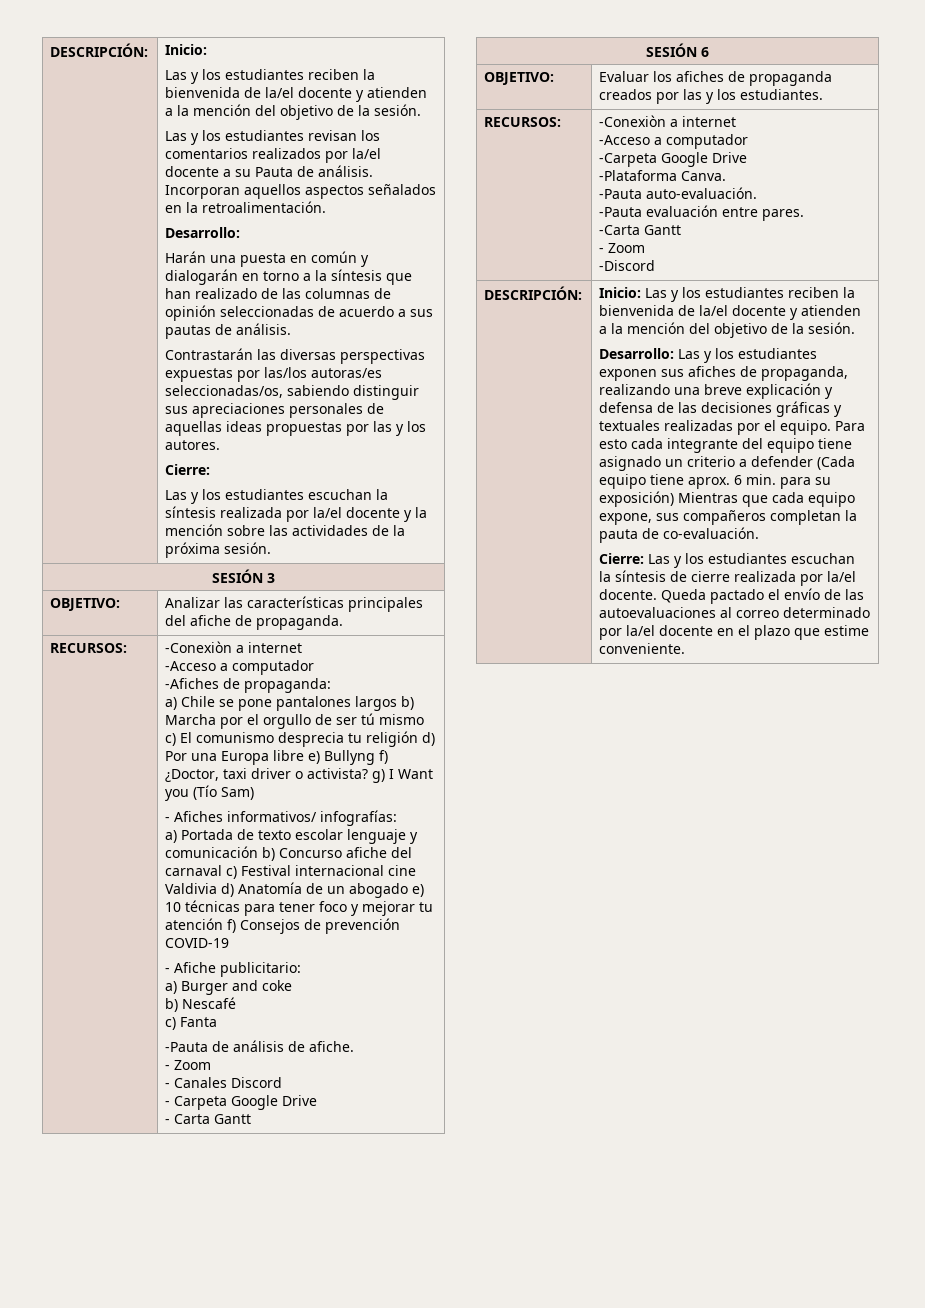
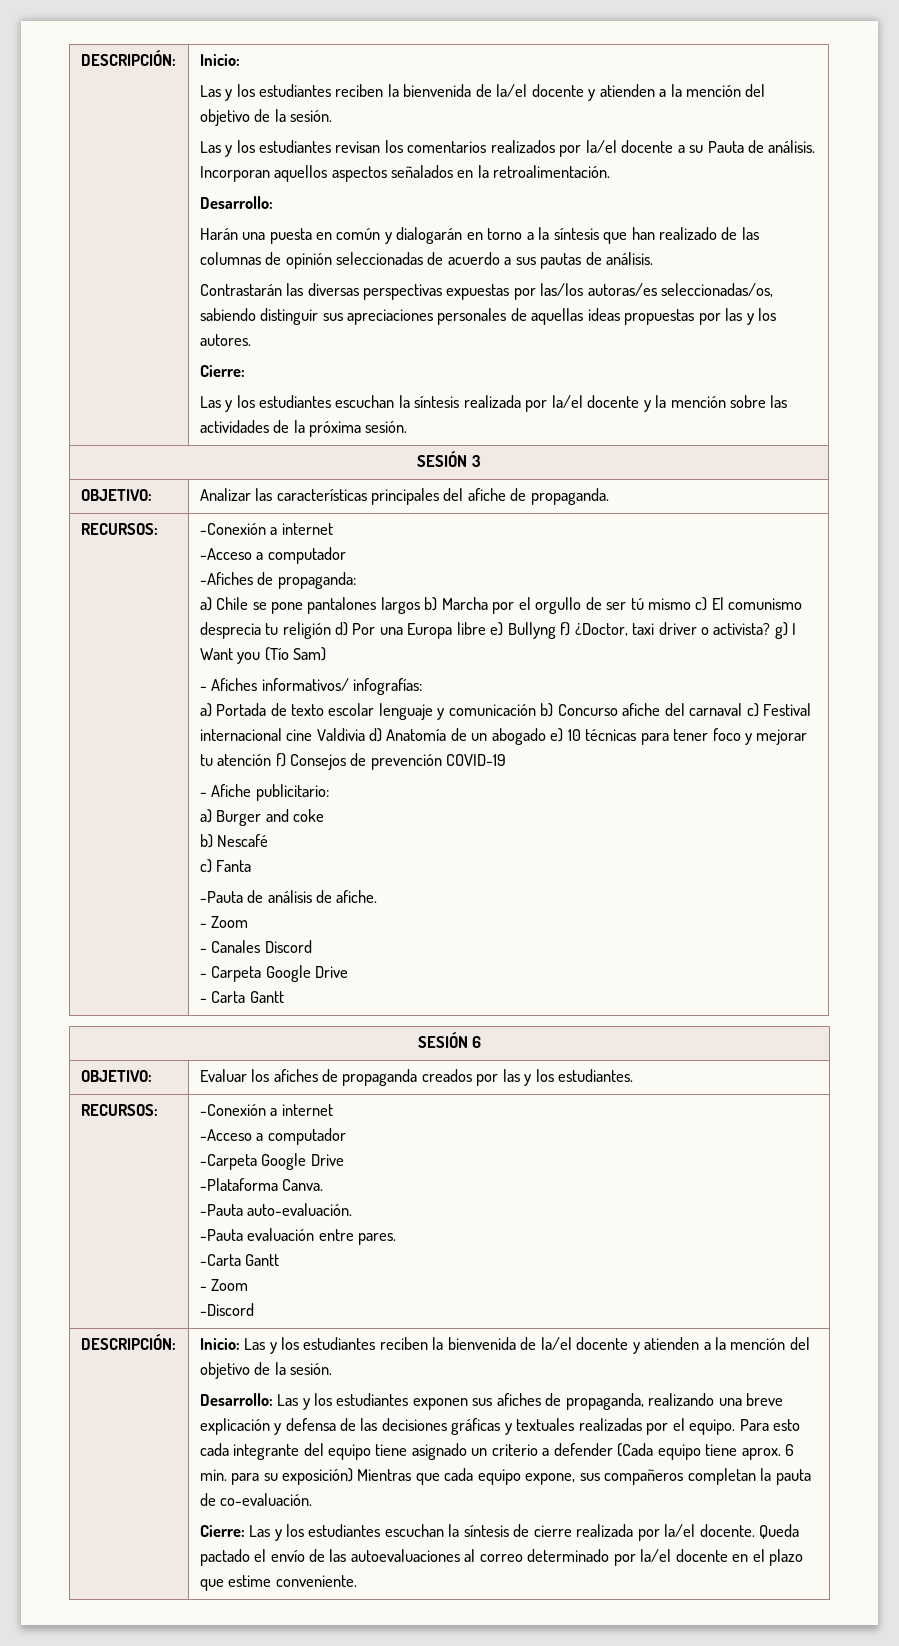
[165,641,233,653] -Conexiòn -> [199,523,266,535] -Conexión
[599,115,667,127] -Conexiòn -> [199,1104,266,1116] -Conexión

